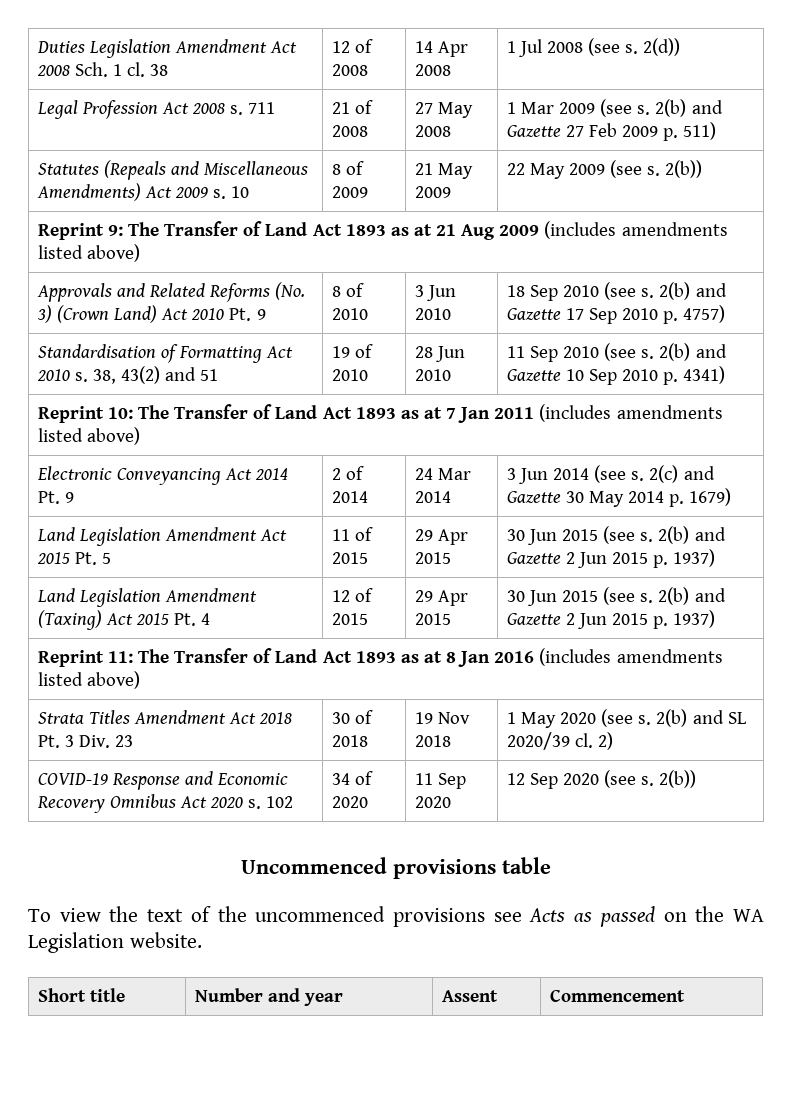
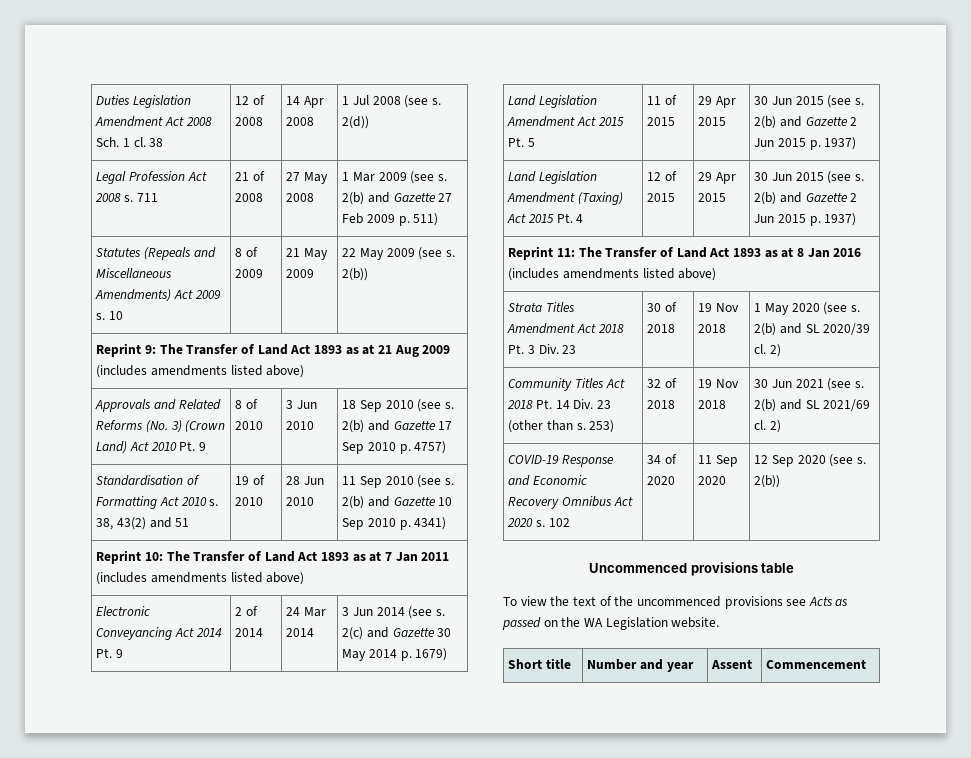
(614, 741) none -> [508,378,625,391] [507,399,611,409] [508,420,615,433] [647,378,678,388] [647,400,676,409] [698,379,740,388] [698,400,727,409] [754,378,864,391] [754,399,871,412] [754,420,782,433] // Community Titles Act 2018 Pt. 14 Div. 23 (other than s. 253) | 32 of 2018 | 19 Nov 2018 | 30 Jun 2021 (see s. 2(b) and SL 2021/69 cl. 2)

